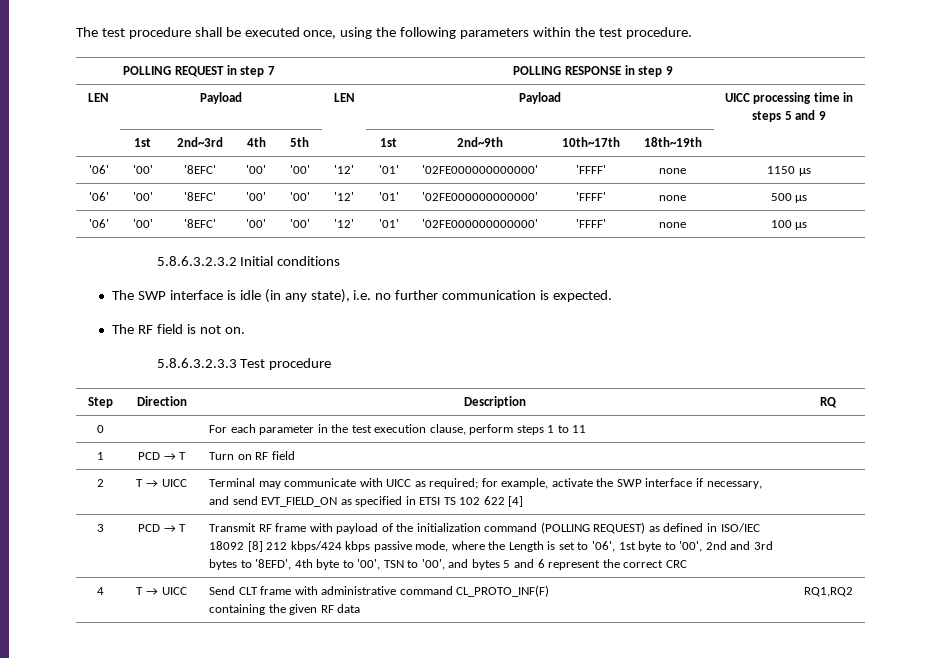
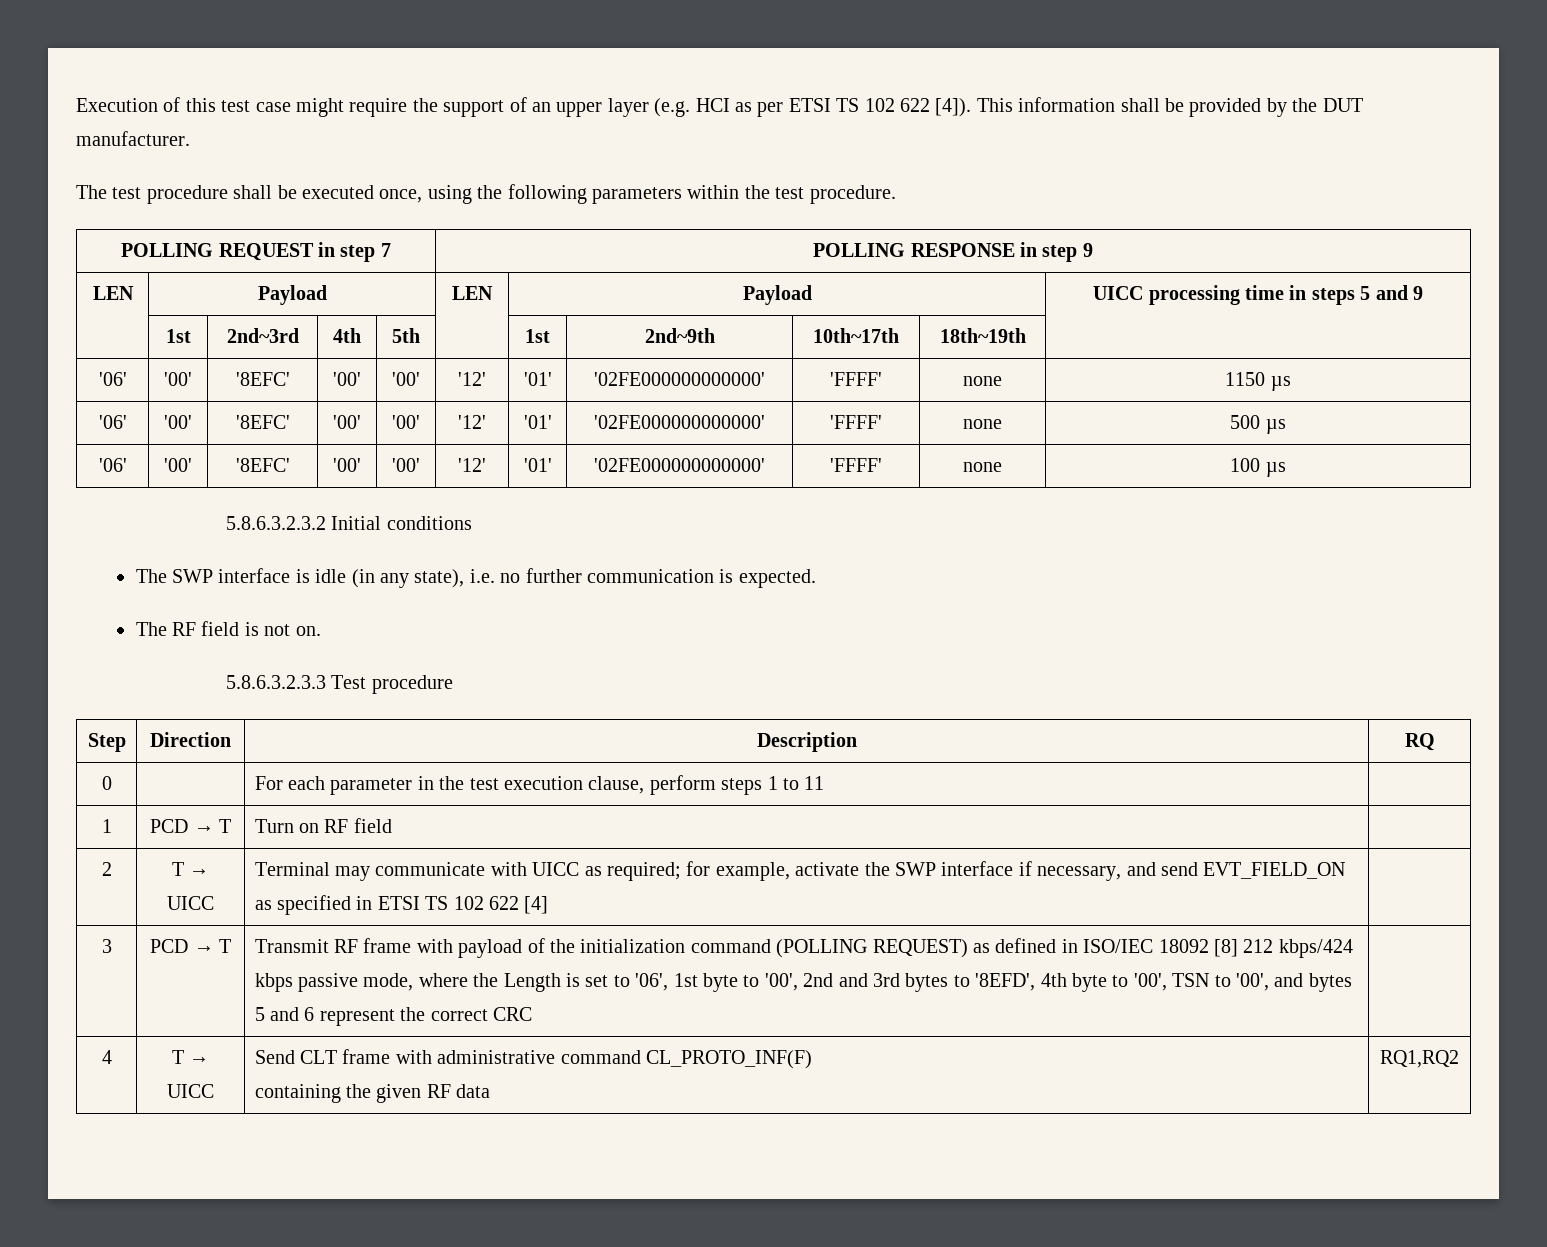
(76, 32) none -> [76,97,1363,117] [76,131,190,146] Execution of this test case might require the support of an upper layer (e.g. HCI as per ETSI TS 102 622 [4]). This information shall be provided by the DUT manufacturer. //

